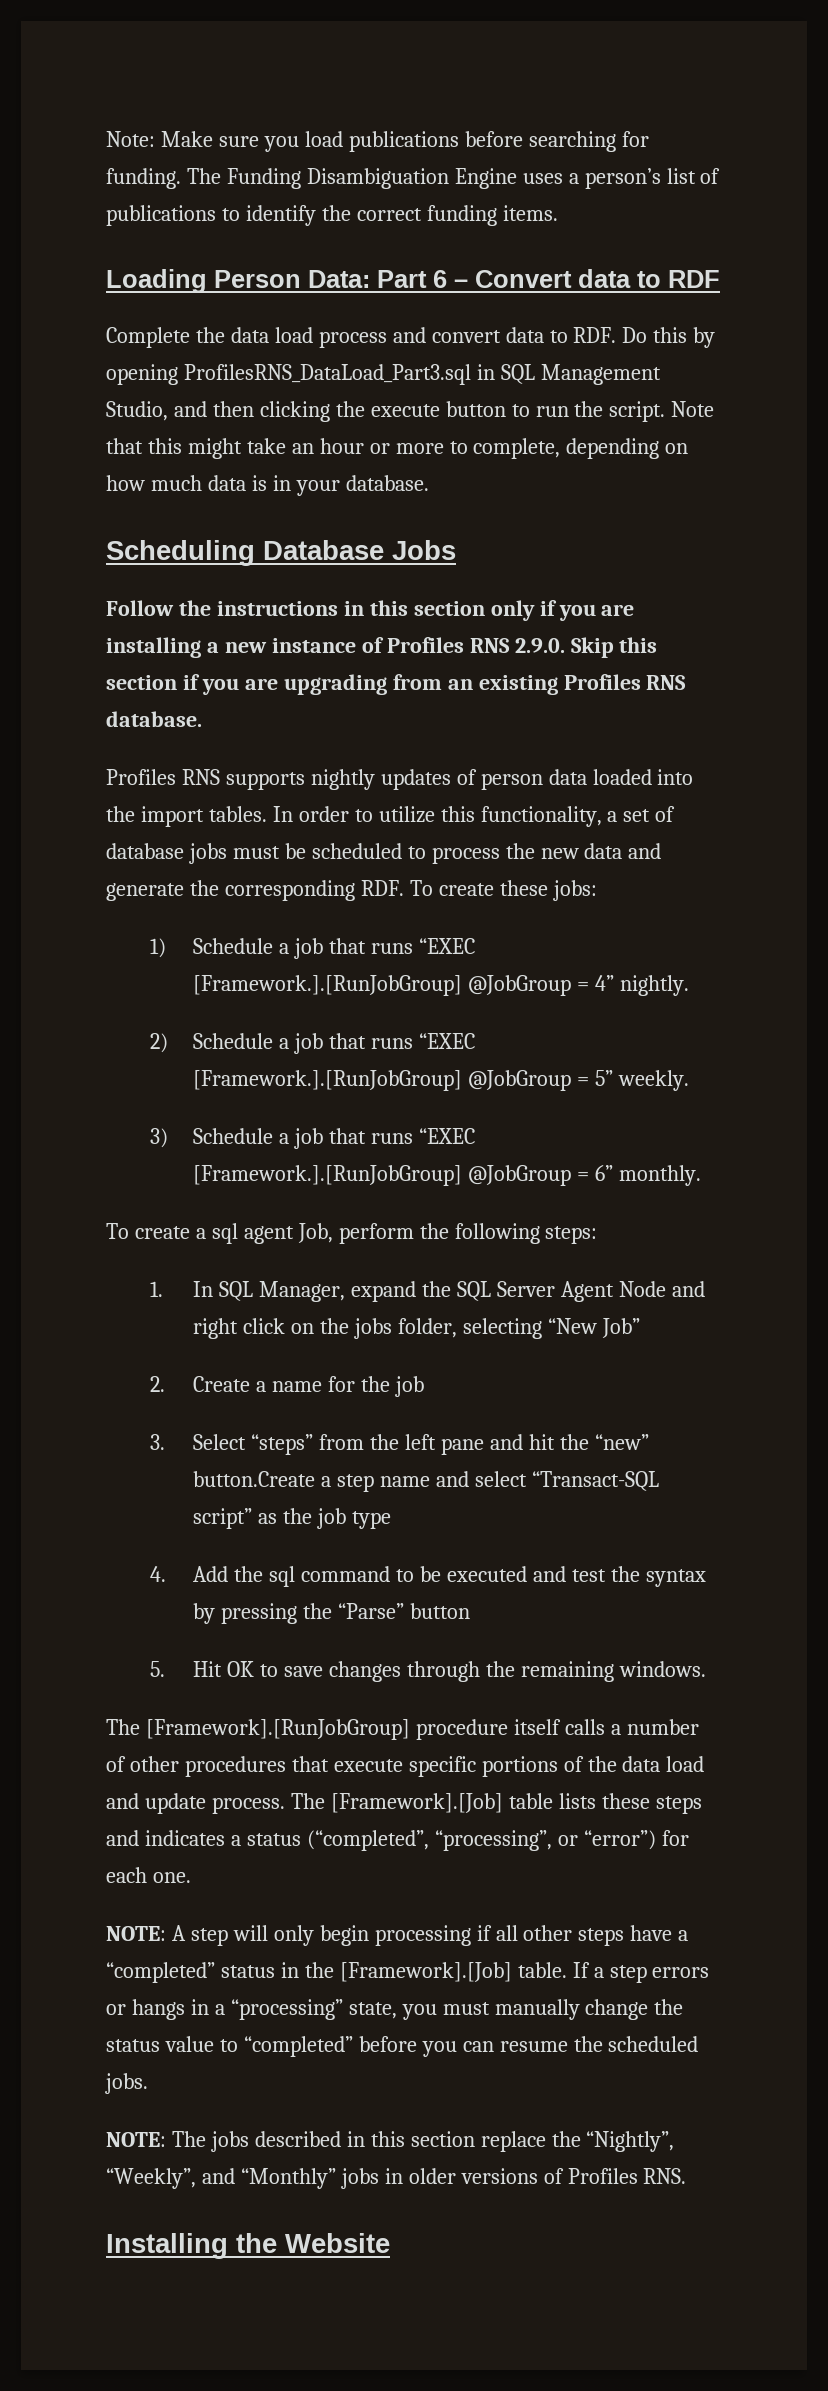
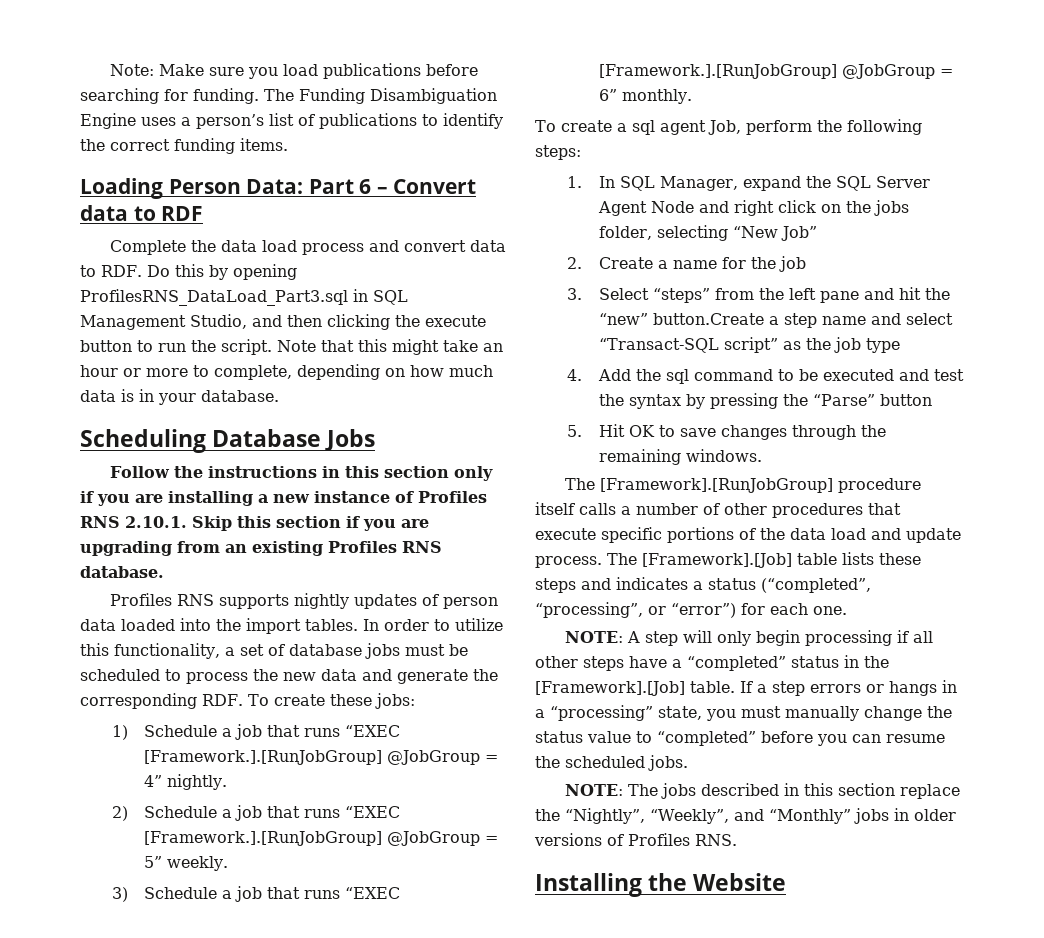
[514,638,565,653] 2.9.0. -> [125,516,187,528] 2.10.1.

